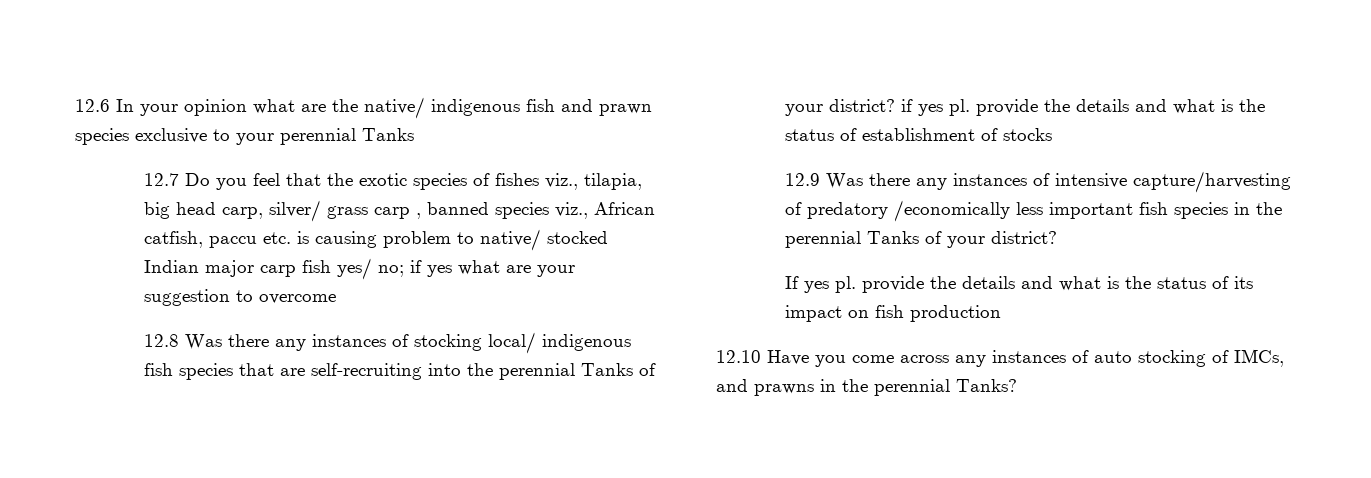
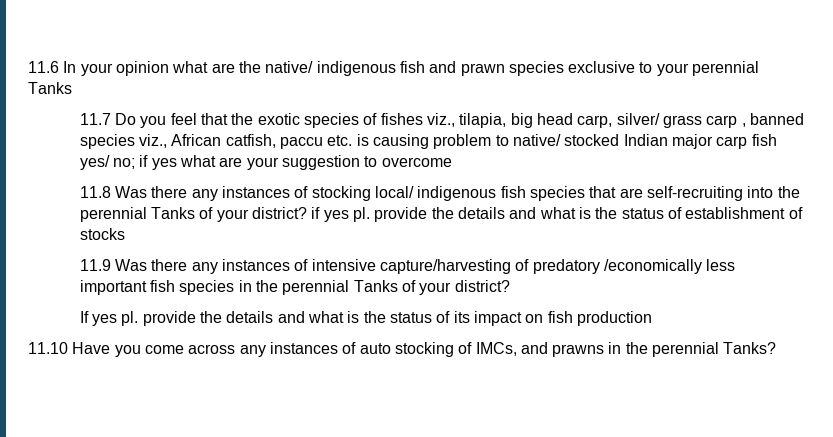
[75,99,110,112] 12.6 -> [28,61,59,73] 11.6
[144,173,180,186] 12.7 -> [79,113,111,125] 11.7
[144,334,180,347] 12.8 -> [79,186,111,198] 11.8
[785,173,821,186] 12.9 -> [79,259,111,271] 11.9
[716,350,761,363] 12.10 -> [28,342,68,354] 11.10

